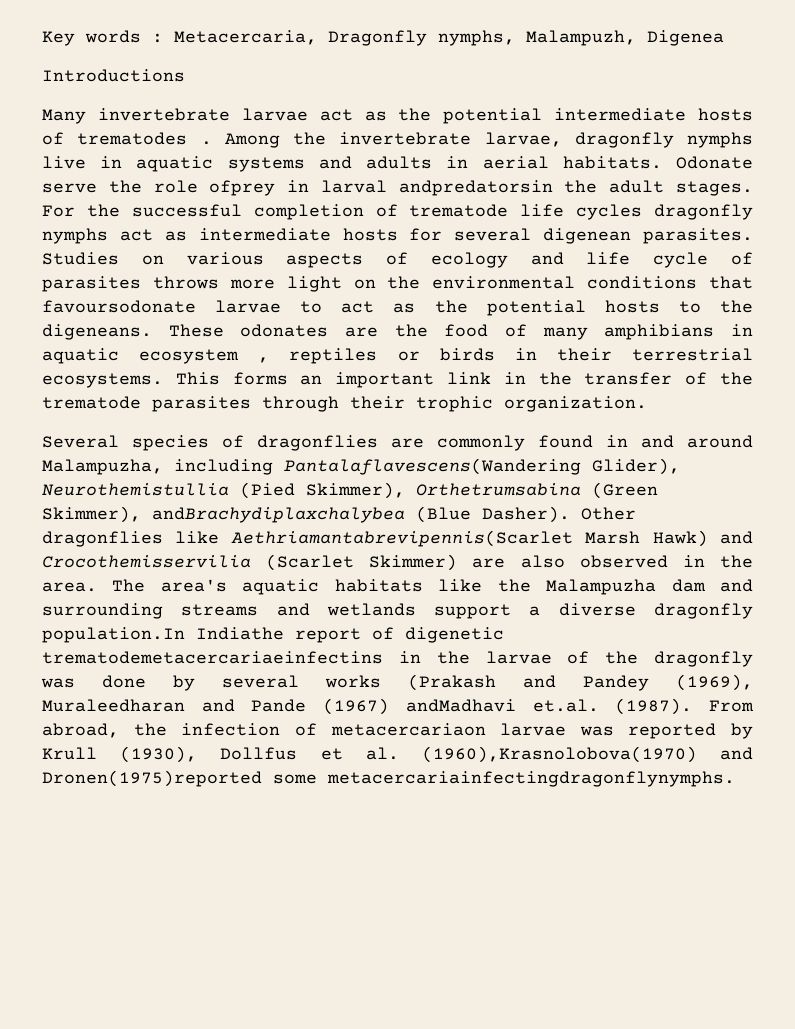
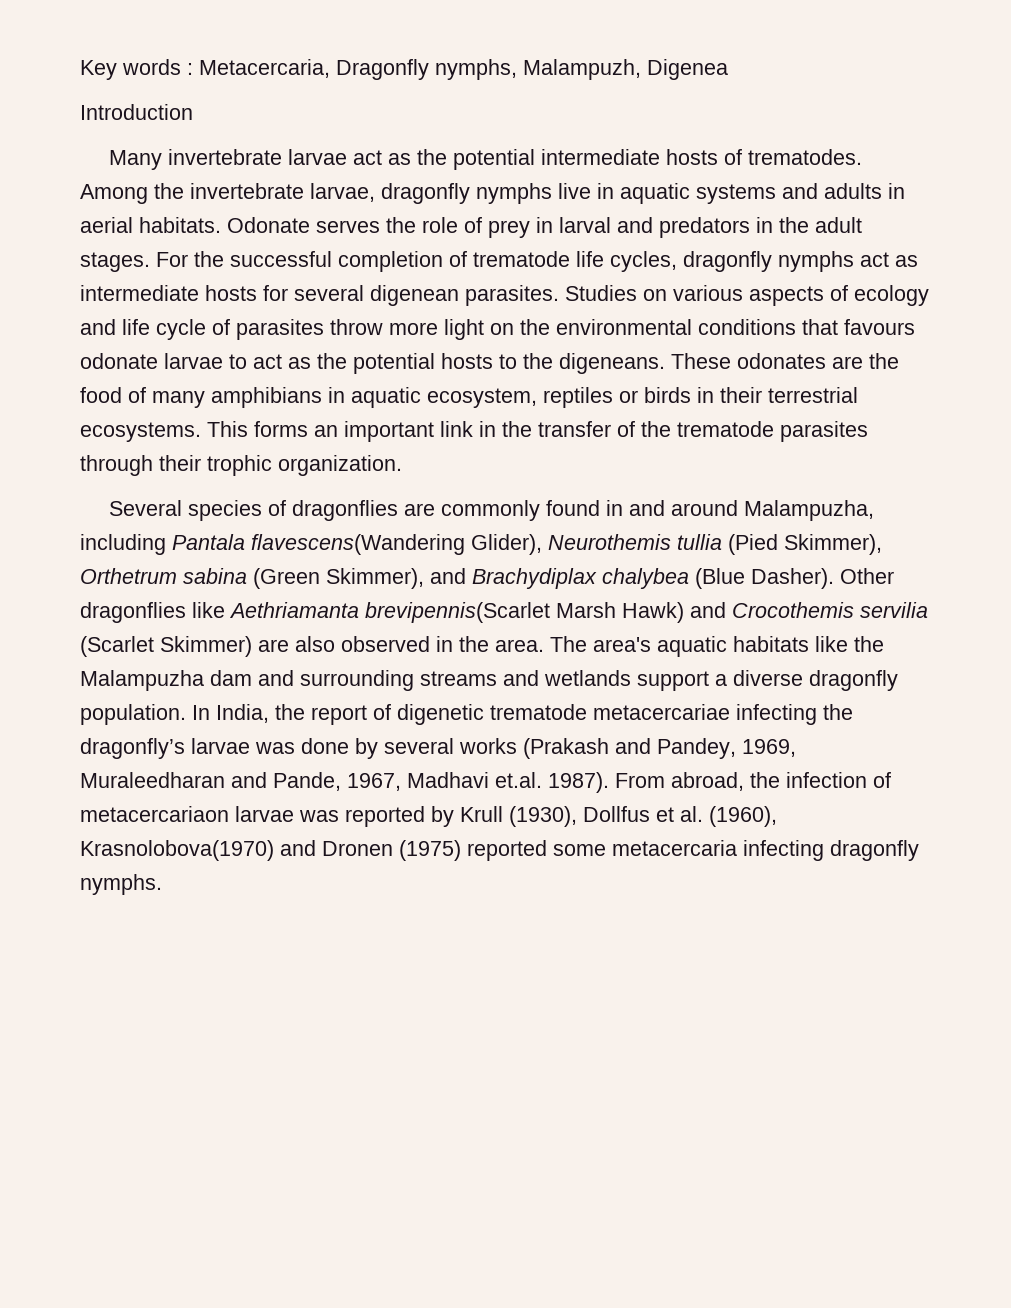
[42,69,185,82] Introductions -> [80,104,193,120] Introduction
[77,132,212,145] trematodes . -> [748,149,863,165] trematodes.
[42,183,97,193] serve -> [316,220,380,233] serves
[209,180,553,196] ofprey in larval andpredatorsin -> [464,217,773,238] of prey in larval and predators in
[576,204,643,220] cycles -> [610,251,677,272] cycles,
[152,276,219,289] throws -> [330,319,383,335] throw
[42,300,196,313] favoursodonate -> [844,319,915,335] [80,353,158,369] favours odonate
[139,349,270,364] ecosystem , -> [427,388,537,408] ecosystem,
[284,458,680,475] [42,482,658,499] [42,506,405,523] Pantalaflavescens(Wandering Glider), Neurothemistullia (Pied Skimmer), Orthetrumsabina (Green Skimmer), andBrachydiplaxchalybea -> [172,534,882,555] [80,568,689,589] Pantala flavescens(Wandering Glider), Neurothemis tullia (Pied Skimmer), Orthetrum sabina (Green Skimmer), and Brachydiplax chalybea
[230,530,573,547] Aethriamantabrevipennis(Scarlet -> [229,602,550,623] Aethriamanta brevipennis(Scarlet
[42,555,251,568] Crocothemisservilia -> [732,602,928,618] Crocothemis servilia
[42,627,504,643] [42,651,753,667] population.In Indiathe report of digenetic trematodemetacercariaeinfectins in the larvae of the dragonfly -> [80,704,853,725] [80,738,250,759] population. In India, the report of digenetic trematode metacercariae infecting the dragonfly’s larvae
[583,674,753,691] [42,698,693,715] Pandey (1969), Muraleedharan and Pande (1967) andMadhavi et.al. (1987). -> [657,738,796,759] [80,772,609,793] Pandey, 1969, Muraleedharan and Pande, 1967, Madhavi et.al. 1987).
[421,746,753,763] [42,770,735,787] (1960),Krasnolobova(1970) and Dronen(1975)reported some metacercariainfectingdragonflynymphs. -> [709,806,777,827] [80,840,919,861] [80,874,162,895] (1960), Krasnolobova(1970) and Dronen (1975) reported some metacercaria infecting dragonfly nymphs.

